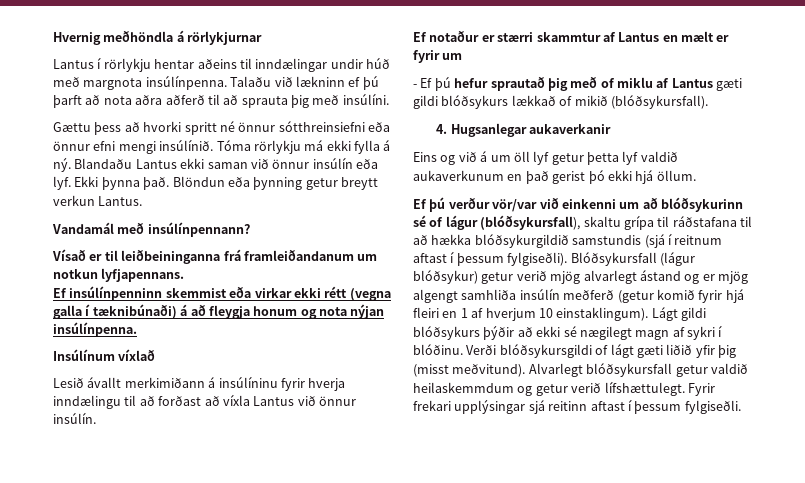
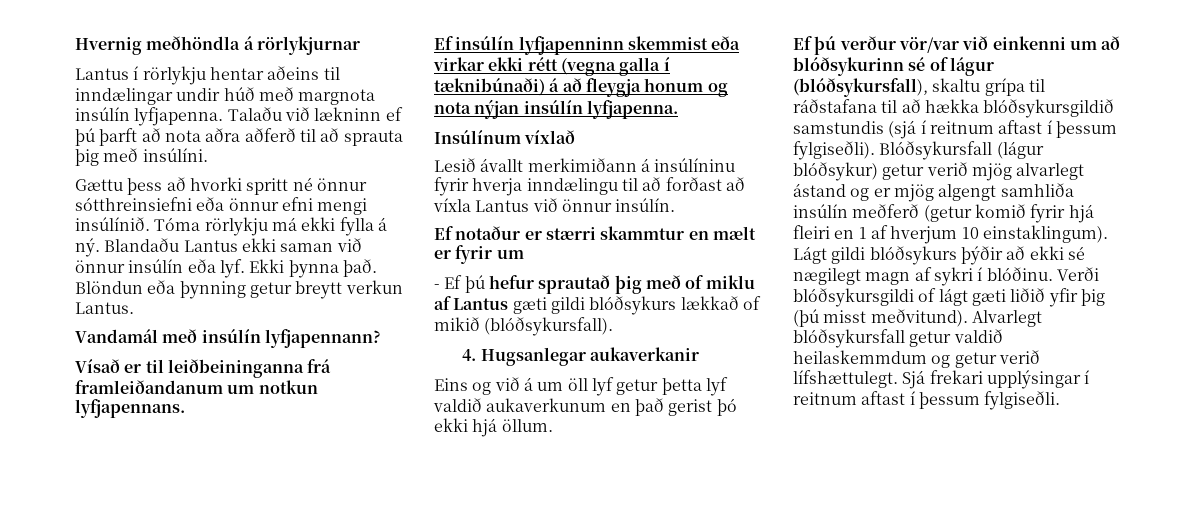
[145,75,227,90] insúlínpenna. -> [75,107,224,126] insúlín lyfjapenna.
[147,222,250,237] insúlínpennann? -> [201,329,381,348] insúlín lyfjapennann?
[69,286,163,301] insúlínpenninn -> [455,36,624,55] insúlín lyfjapenninn
[53,322,137,337] insúlínpenna. -> [523,100,678,119] insúlín lyfjapenna.
[602,32,660,42] af Lantus -> (685, 233) none
[474,234,569,248] blóðsykurgildið -> [983,99,1115,118] blóðsykursgildið
[413,364,449,377] (misst -> [793,309,867,327] (þú misst
[687,383,715,396] Fyrir -> [902,370,926,389] Sjá
[528,400,588,414] sjá reitinn -> [1084,370,1090,384] [793,392,857,405] í reitnum

